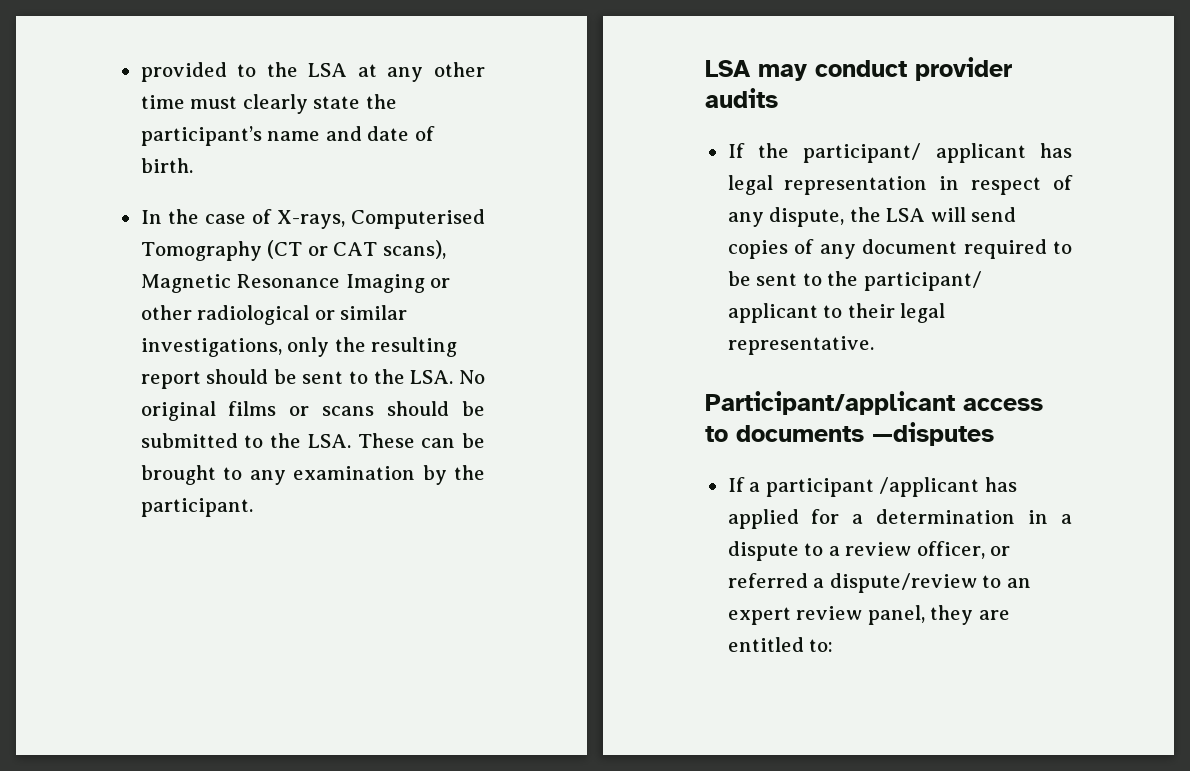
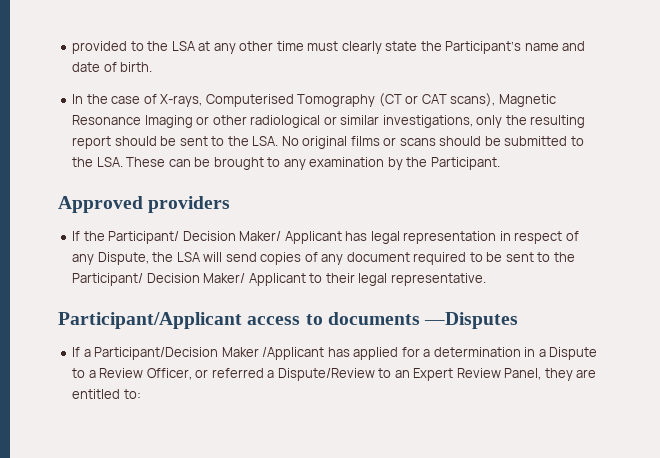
[140,126,262,146] participant’s -> [445,41,522,54] Participant’s
[140,498,253,517] [705,57,1012,81] [705,88,778,108] [727,143,1026,163] participant. // LSA may conduct provider audits // If the participant/ applicant -> [430,157,500,170] [58,196,231,213] [72,231,342,244] Participant. // Approved providers // If the Participant/ Decision Maker/ Applicant
[769,207,845,227] dispute, -> [97,252,149,265] Dispute,
[863,271,982,291] [727,303,818,323] participant/ applicant -> [72,273,306,286] Participant/ Decision Maker/ Applicant
[705,391,955,415] Participant/applicant -> [58,312,242,329] Participant/Applicant
[872,422,994,446] —disputes -> [424,312,519,329] —Disputes
[765,477,980,497] participant /applicant -> [94,347,325,360] Participant/Decision Maker /Applicant
[727,541,799,561] dispute -> [549,347,598,360] Dispute
[845,541,985,559] review officer, -> [99,368,192,380] Review Officer,
[829,573,977,593] dispute/review -> [277,368,375,381] Dispute/Review
[727,605,925,625] expert review panel, -> [413,368,542,381] Expert Review Panel,

